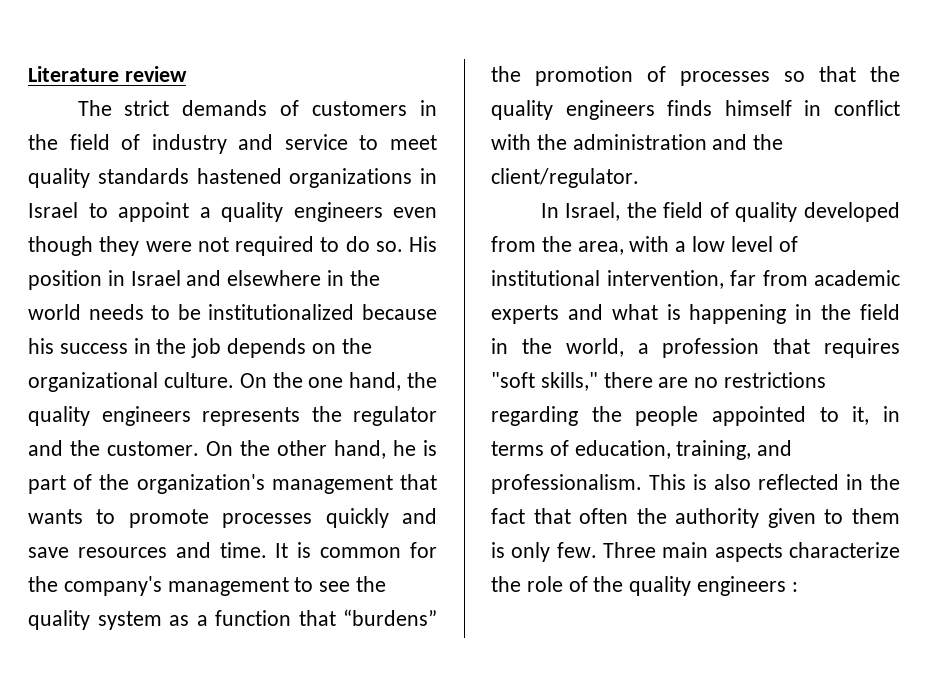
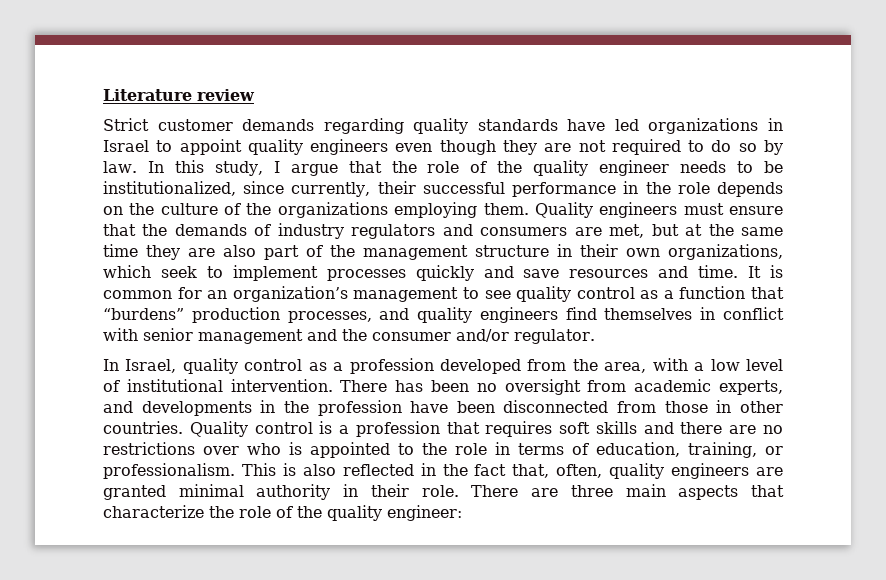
[77,100,437,116] [28,134,437,154] [28,168,282,188] The strict demands of customers in the field of industry and service to meet quality standards hastened -> [103,118,639,134] Strict customer demands regarding quality standards have led
[199,207,211,218] a -> (242, 147) none
[145,241,192,252] were -> [544,143,572,152] are
[375,236,437,252] [28,270,380,290] [28,304,437,320] [28,338,222,358] so. His position in Israel and elsewhere in the world needs to be institutionalized because his success in the job -> [738,140,784,155] [103,160,783,176] [103,181,710,197] so by law. In this study, I argue that the role of the quality engineer needs to be institutionalized, since currently, their successful performance in the role
[28,372,437,392] [28,406,437,426] [28,440,437,459] [28,474,437,494] [28,509,209,528] organizational culture. On the one hand, the quality engineers represents the regulator and the customer. On the other hand, he is part of the organization's management that wants to promote -> [160,202,783,218] [103,223,783,239] [103,244,783,260] [103,265,318,281] culture of the organizations employing them. Quality engineers must ensure that the demands of industry regulators and consumers are met, but at the same time they are also part of the management structure in their own organizations, which seek to implement
[28,576,162,596] the company's -> [207,286,348,302] an organization’s
[356,576,387,592] [28,610,162,630] the quality system -> [516,286,635,302] quality control
[491,66,900,86] [491,100,900,120] [491,134,784,150] [491,168,639,188] [540,202,798,222] the promotion of processes so that the quality engineers finds himself in conflict with the administration and the client/regulator. // In Israel, the field of quality -> [191,307,784,323] [103,328,595,344] [103,358,434,374] production processes, and quality engineers find themselves in conflict with senior management and the consumer and/or regulator. // In Israel, quality control as a profession
[606,270,900,289] [491,304,900,324] [491,338,624,357] intervention, far from academic experts and what is happening in the field in the world, -> [230,379,783,395] [103,400,783,416] [103,421,333,437] intervention. There has been no oversight from academic experts, and developments in the profession have been disconnected from those in other countries. Quality control is
[491,372,598,391] "soft skills," -> [559,421,674,434] soft skills and
[491,406,870,426] regarding the people appointed to it, -> [203,442,487,458] over who is appointed to the role
[757,440,793,456] and -> [765,446,783,455] or
[533,508,900,528] [491,542,656,562] that often the authority given to them is only few. Three -> [512,463,783,479] [103,484,613,500] that, often, quality engineers are granted minimal authority in their role. There are three
(783, 552) none -> [751,485,785,497] that
[697,576,798,596] engineers : -> [387,505,462,521] engineer:

